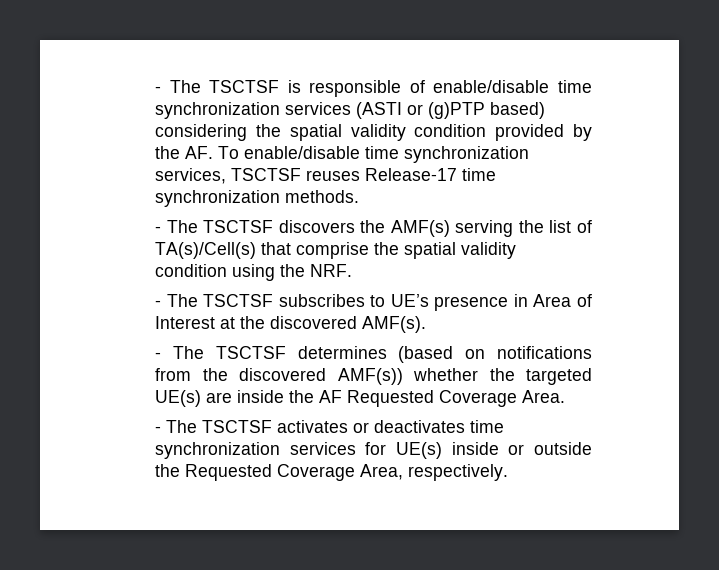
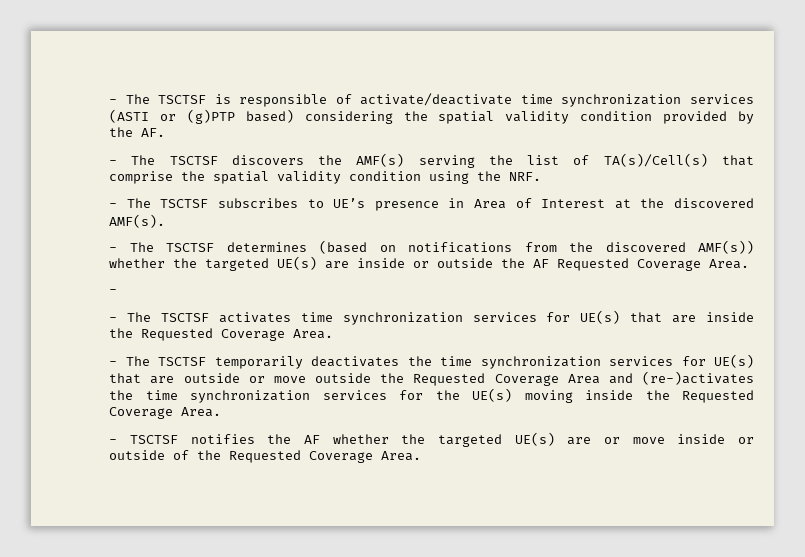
[433,80,550,93] enable/disable -> [360,93,513,106] activate/deactivate
[218,146,530,163] [155,168,497,184] [155,190,360,207] To enable/disable time synchronization services, TSCTSF reuses Release-17 time synchronization methods. -> (166, 132) none
(285, 396) none -> [413,258,494,268] or outside
(162, 429) none -> [109,317,118,322] // -
[353,420,505,433] [155,442,592,459] [155,464,509,481] or deactivates time synchronization services for UE(s) inside or outside the Requested Coverage Area, respectively. -> [300,310,754,325] [109,328,334,341] [109,354,754,369] [109,371,754,386] [109,388,754,403] [109,407,222,419] [109,432,755,447] [109,450,422,463] time synchronization services for UE(s) that are inside the Requested Coverage Area. // - The TSCTSF temporarily deactivates the time synchronization services for UE(s) that are outside or move outside the Requested Coverage Area and (re-)activates the time synchronization services for the UE(s) moving inside the Requested Coverage Area. // - TSCTSF notifies the AF whether the targeted UE(s) are or move inside or outside of the Requested Coverage Area.

